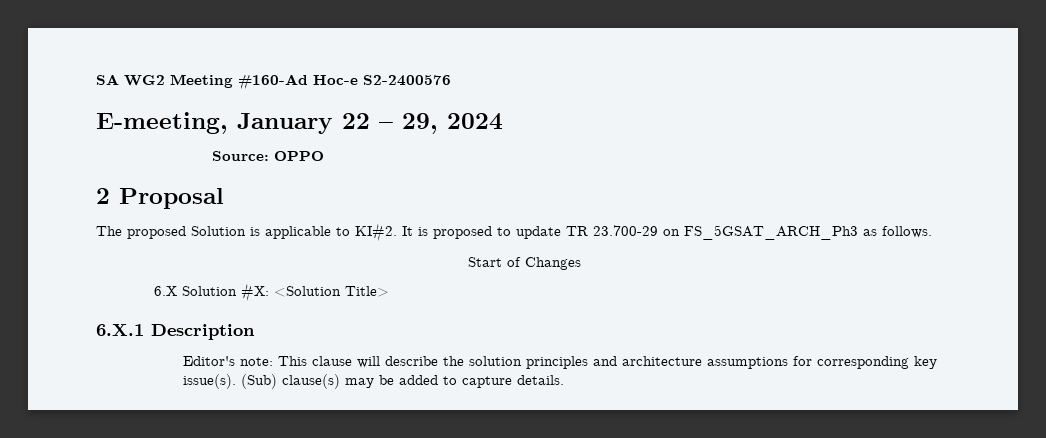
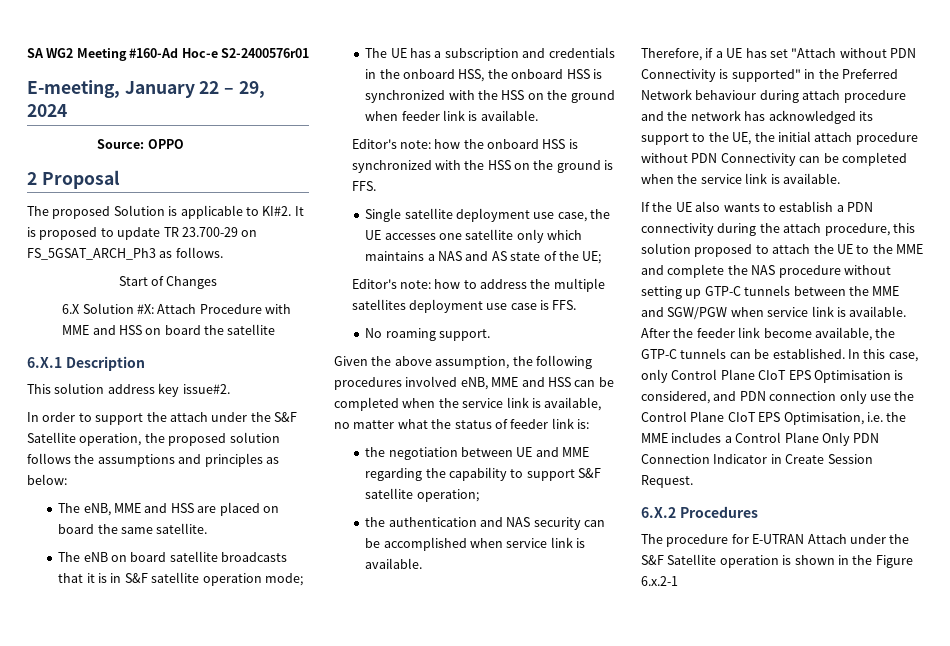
[363,75,451,86] S2-2400576 -> [220,48,309,58] S2-2400576r01
[273,286,389,297] [96,324,255,340] [182,356,937,369] [182,374,564,389] <Solution Title> // 6.X.1 Description // Editor's note: This clause will describe the solution principles and architecture assumptions for corresponding key issue(s). (Sub) clause(s) may be added to capture details. -> [157,304,292,314] [62,324,276,335] [27,356,145,371] [27,383,230,397] [27,412,297,425] [27,432,280,446] [27,453,279,467] [27,474,67,485] [58,502,279,516] [58,523,208,534] [58,551,288,562] [58,572,303,586] [365,47,615,61] [365,69,602,82] [365,90,615,103] [365,110,538,121] [351,139,578,149] [351,160,614,173] [351,181,376,191] [365,208,611,222] [365,229,583,243] [365,251,602,264] [351,278,605,292] [351,299,577,313] [365,328,491,341] [334,355,592,369] [334,376,614,390] [334,397,602,411] [334,418,589,429] [365,447,590,460] [365,467,602,481] [365,488,479,502] [365,517,606,530] [365,537,586,551] [365,558,423,569] [641,48,916,61] [641,69,898,82] [641,89,906,103] [641,110,873,124] [641,131,918,145] [641,152,907,166] [641,173,840,184] [641,201,873,212] [641,223,915,236] [641,243,923,257] [641,264,891,278] [641,285,900,299] [641,306,907,320] [641,327,896,341] [641,348,918,362] [641,369,904,383] [641,390,915,404] [641,411,907,425] [641,432,880,446] [641,454,873,464] [641,475,693,488] [641,506,758,518] [641,534,910,547] [641,554,913,568] [641,576,678,586] Attach Procedure with MME and HSS on board the satellite // 6.X.1 Description // This solution address key issue#2. // In order to support the attach under the S&F Satellite operation, the proposed solution follows the assumptions and principles as below: // The eNB, MME and HSS are placed on board the same satellite. // The eNB on board satellite broadcasts that it is in S&F satellite operation mode; // The UE has a subscription and credentials in the onboard HSS, the onboard HSS is synchronized with the HSS on the ground when feeder link is available. // Editor's note: how the onboard HSS is synchronized with the HSS on the ground is FFS. // Single satellite deployment use case, the UE accesses one satellite only which maintains a NAS and AS state of the UE; // Editor's note: how to address the multiple satellites deployment use case is FFS. // No roaming support. // Given the above assumption, the following procedures involved eNB, MME and HSS can be completed when the service link is available, no matter what the status of feeder link is: // the negotiation between UE and MME regarding the capability to support S&F satellite operation; // the authentication and NAS security can be accomplished when service link is available. // Therefore, if a UE has set "Attach without PDN Connectivity is supported" in the Preferred Network behaviour during attach procedure and the network has acknowledged its support to the UE, the initial attach procedure without PDN Connectivity can be completed when the service link is available. // If the UE also wants to establish a PDN connectivity during the attach procedure, this solution proposed to attach the UE to the MME and complete the NAS procedure without setting up GTP-C tunnels between the MME and SGW/PGW when service link is available. After the feeder link become available, the GTP-C tunnels can be established. In this case, only Control Plane CIoT EPS Optimisation is considered, and PDN connection only use the Control Plane CIoT EPS Optimisation, i.e. the MME includes a Control Plane Only PDN Connection Indicator in Create Session Request. // 6.X.2 Procedures // The procedure for E-UTRAN Attach under the S&F Satellite operation is shown in the Figure 6.x.2-1

